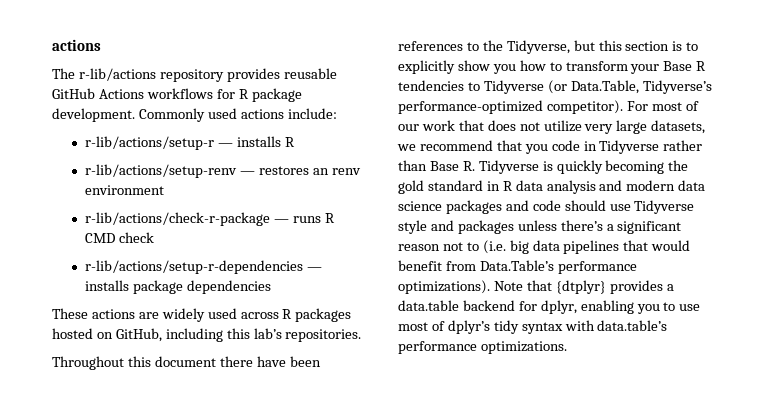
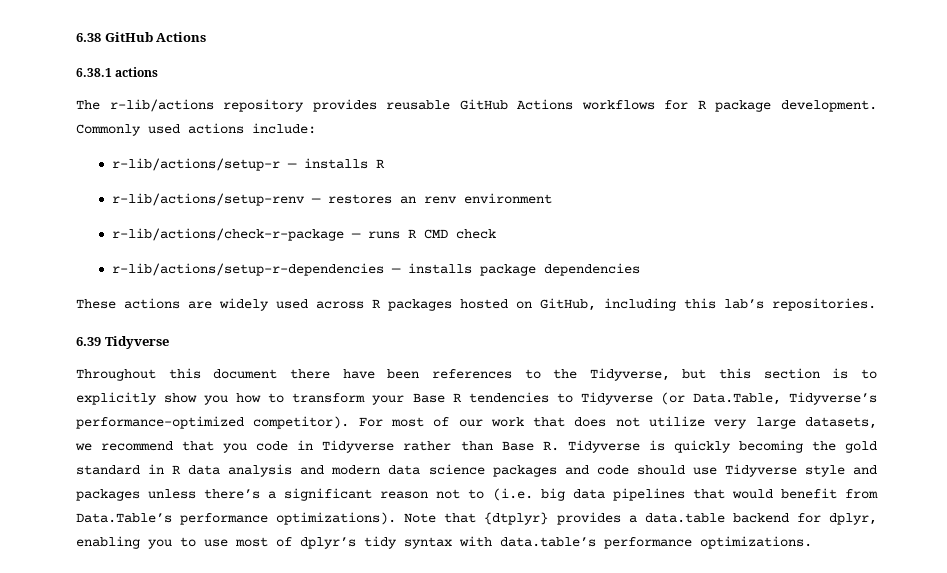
(52, 45) none -> [76,32,207,42] [76,68,112,77] 6.38 GitHub Actions // 6.38.1
(362, 335) none -> [76,336,169,349] // 6.39 Tidyverse

